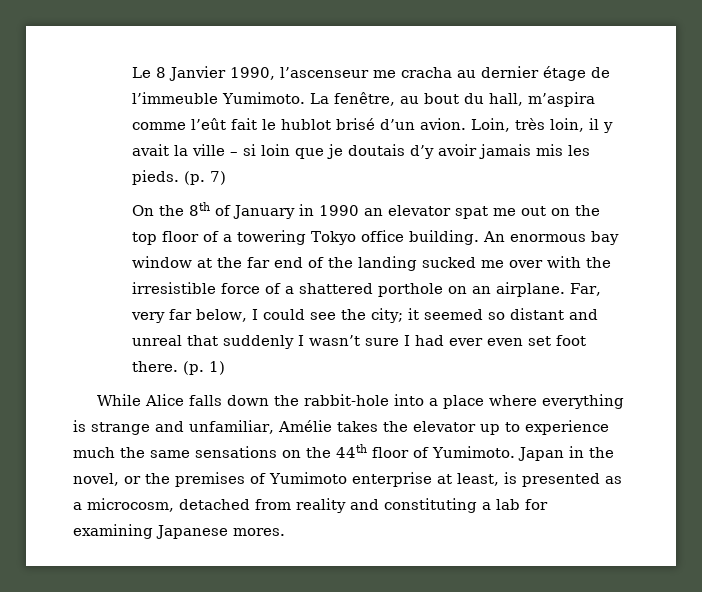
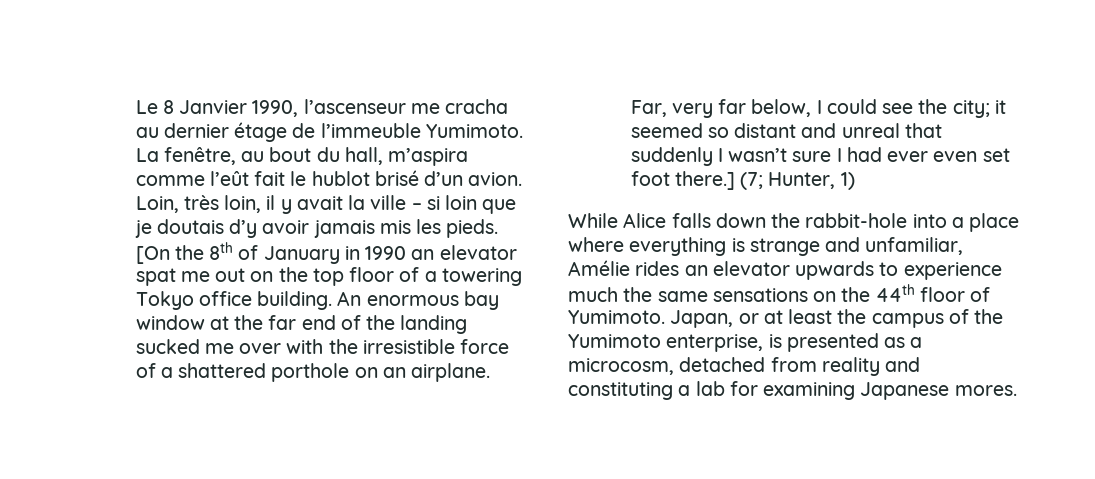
[183,171,226,185] [131,205,154,216] (p. 7) // On -> [135,246,170,264] [On
[131,361,204,375] there. (p. -> [674,171,836,190] there.] (7; Hunter,
[336,421,500,435] takes the elevator up -> [635,261,875,280] rides an elevator upwards
[517,446,614,461] [73,472,499,487] Japan in the novel, or the premises of Yumimoto enterprise at least, -> [670,309,1004,328] [568,334,764,352] Japan, or at least the campus of the Yumimoto enterprise,

